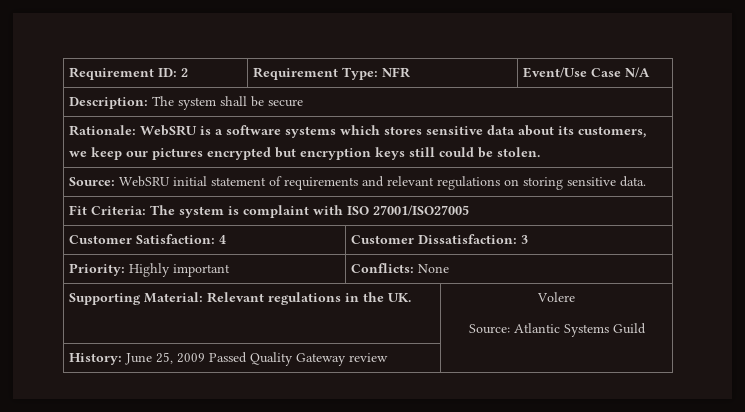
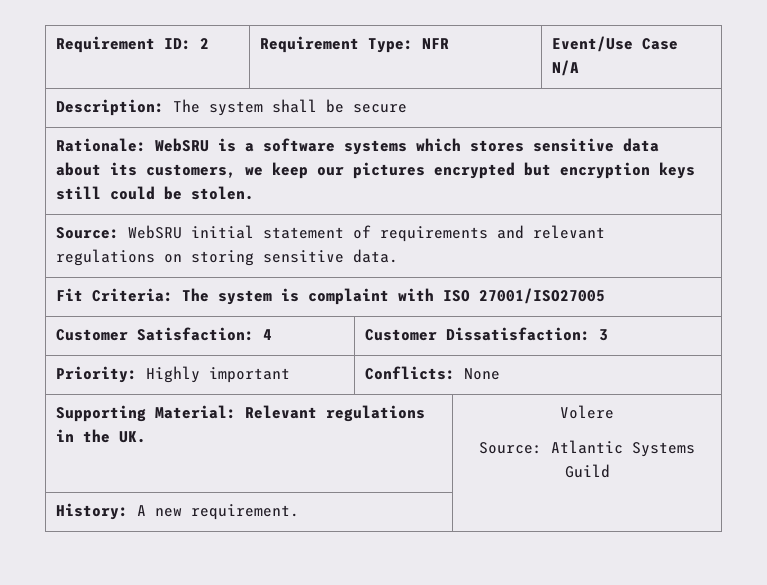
[125,352,389,366] June 25, 2009 Passed Quality Gateway review -> [137,504,300,520] A new requirement.

